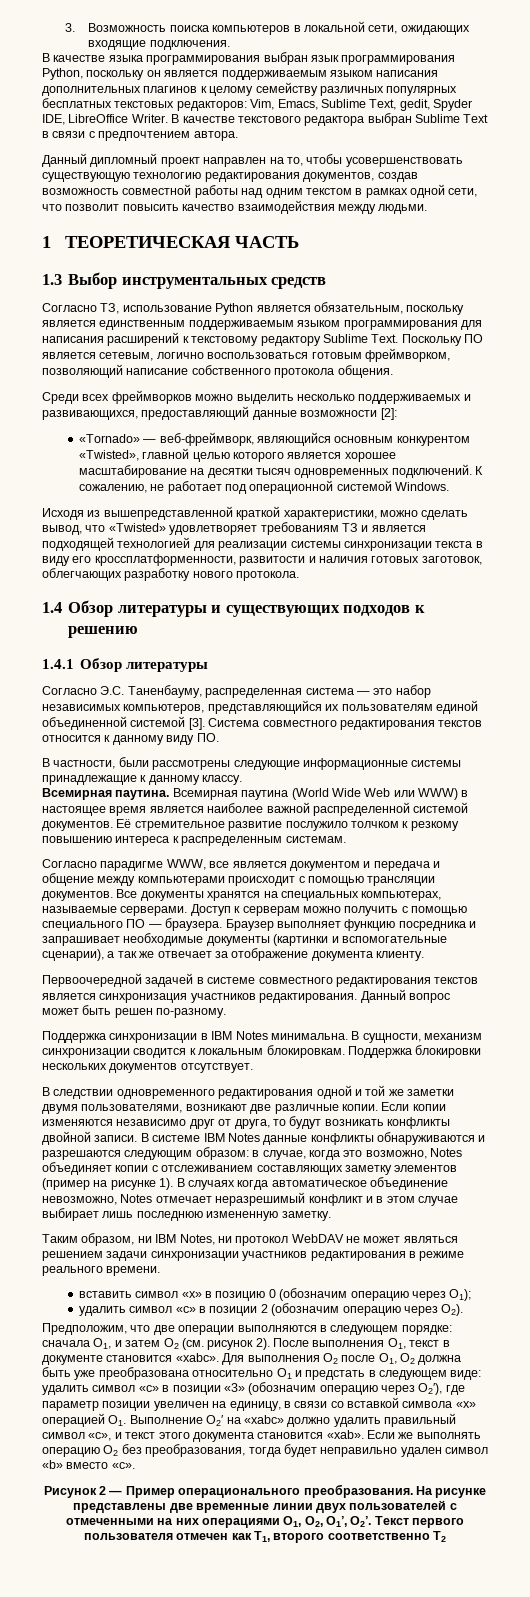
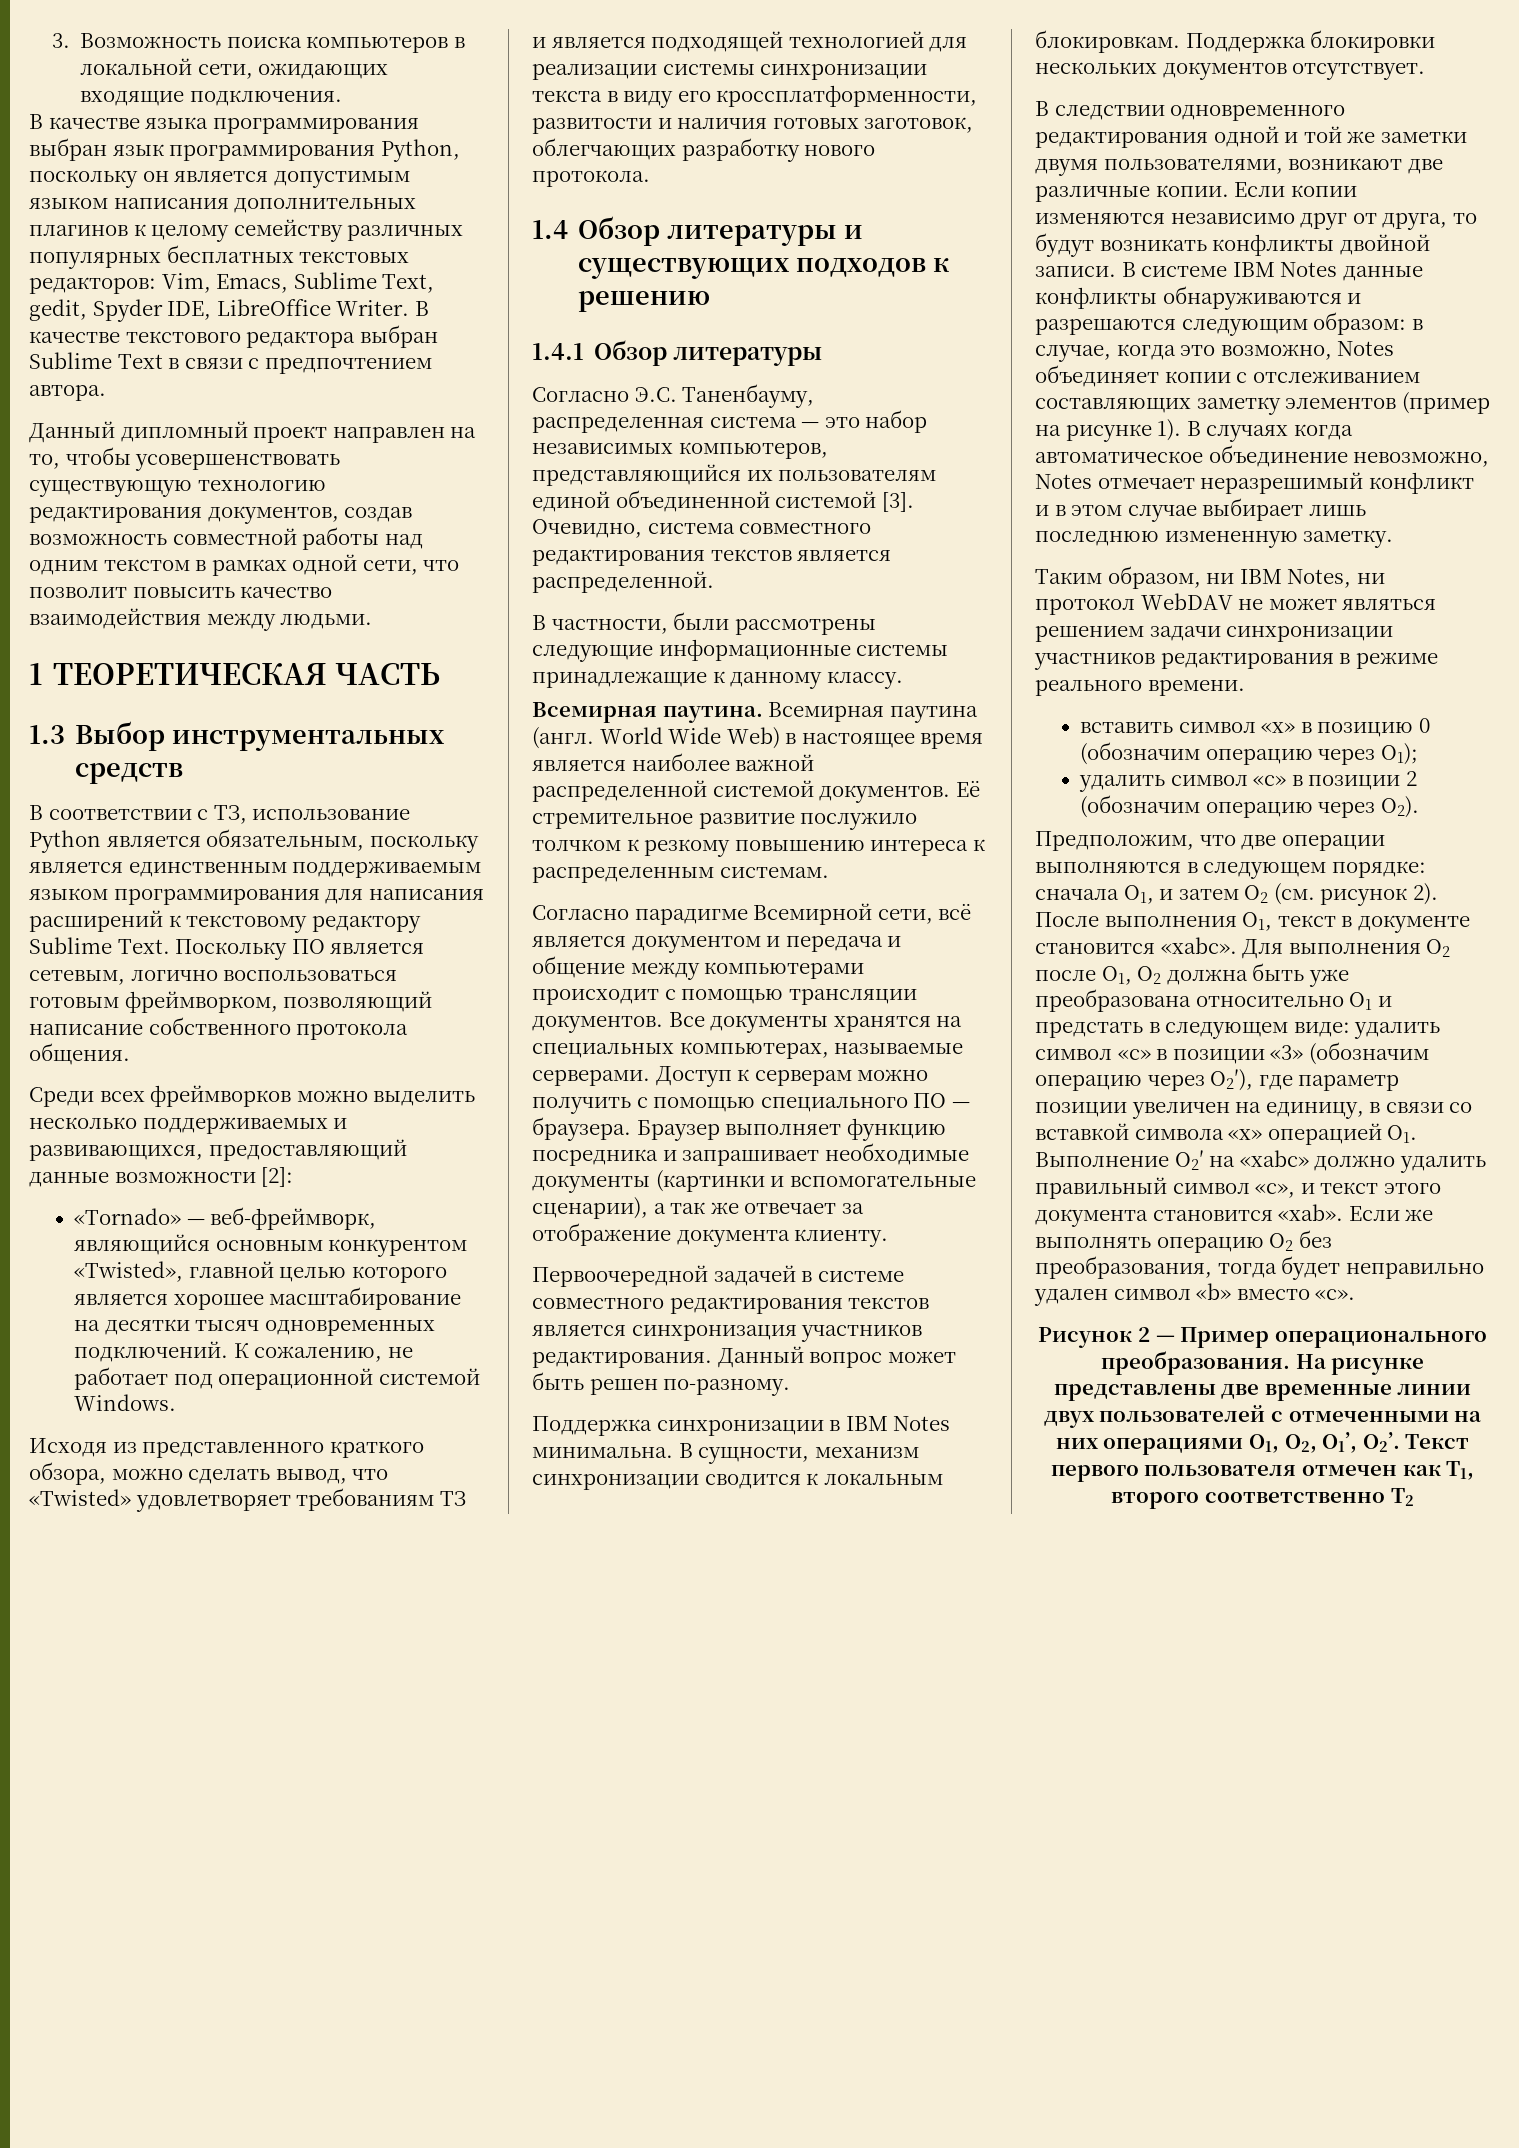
[221,70,327,80] поддерживаемым -> [273,171,410,188] допустимым
[42,303,97,312] Согласно -> [29,805,209,820] В соответствии с
[103,506,377,520] вышепредставленной краткой характеристики, -> [142,1441,424,1458] [29,1462,106,1485] представленного краткого обзора,
[208,718,483,730] [42,733,219,745] Система совместного редактирования текстов относится к данному виду ПО. -> [532,519,872,538] [532,549,892,566] [532,571,714,593] Очевидно, система совместного редактирования текстов является распределенной.
[291,788,458,800] (World Wide Web или WWW) -> [532,727,780,749] (англ. World Wide Web)
[166,859,230,870] WWW, все -> [753,903,972,925] Всемирной сети, всё

